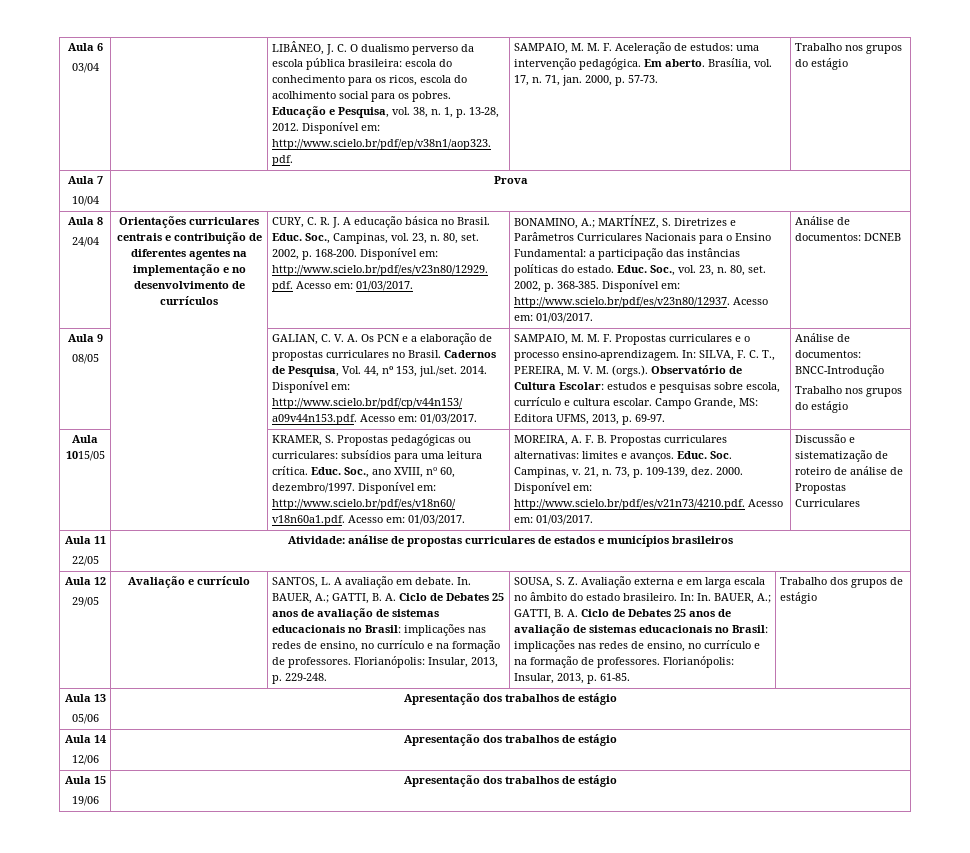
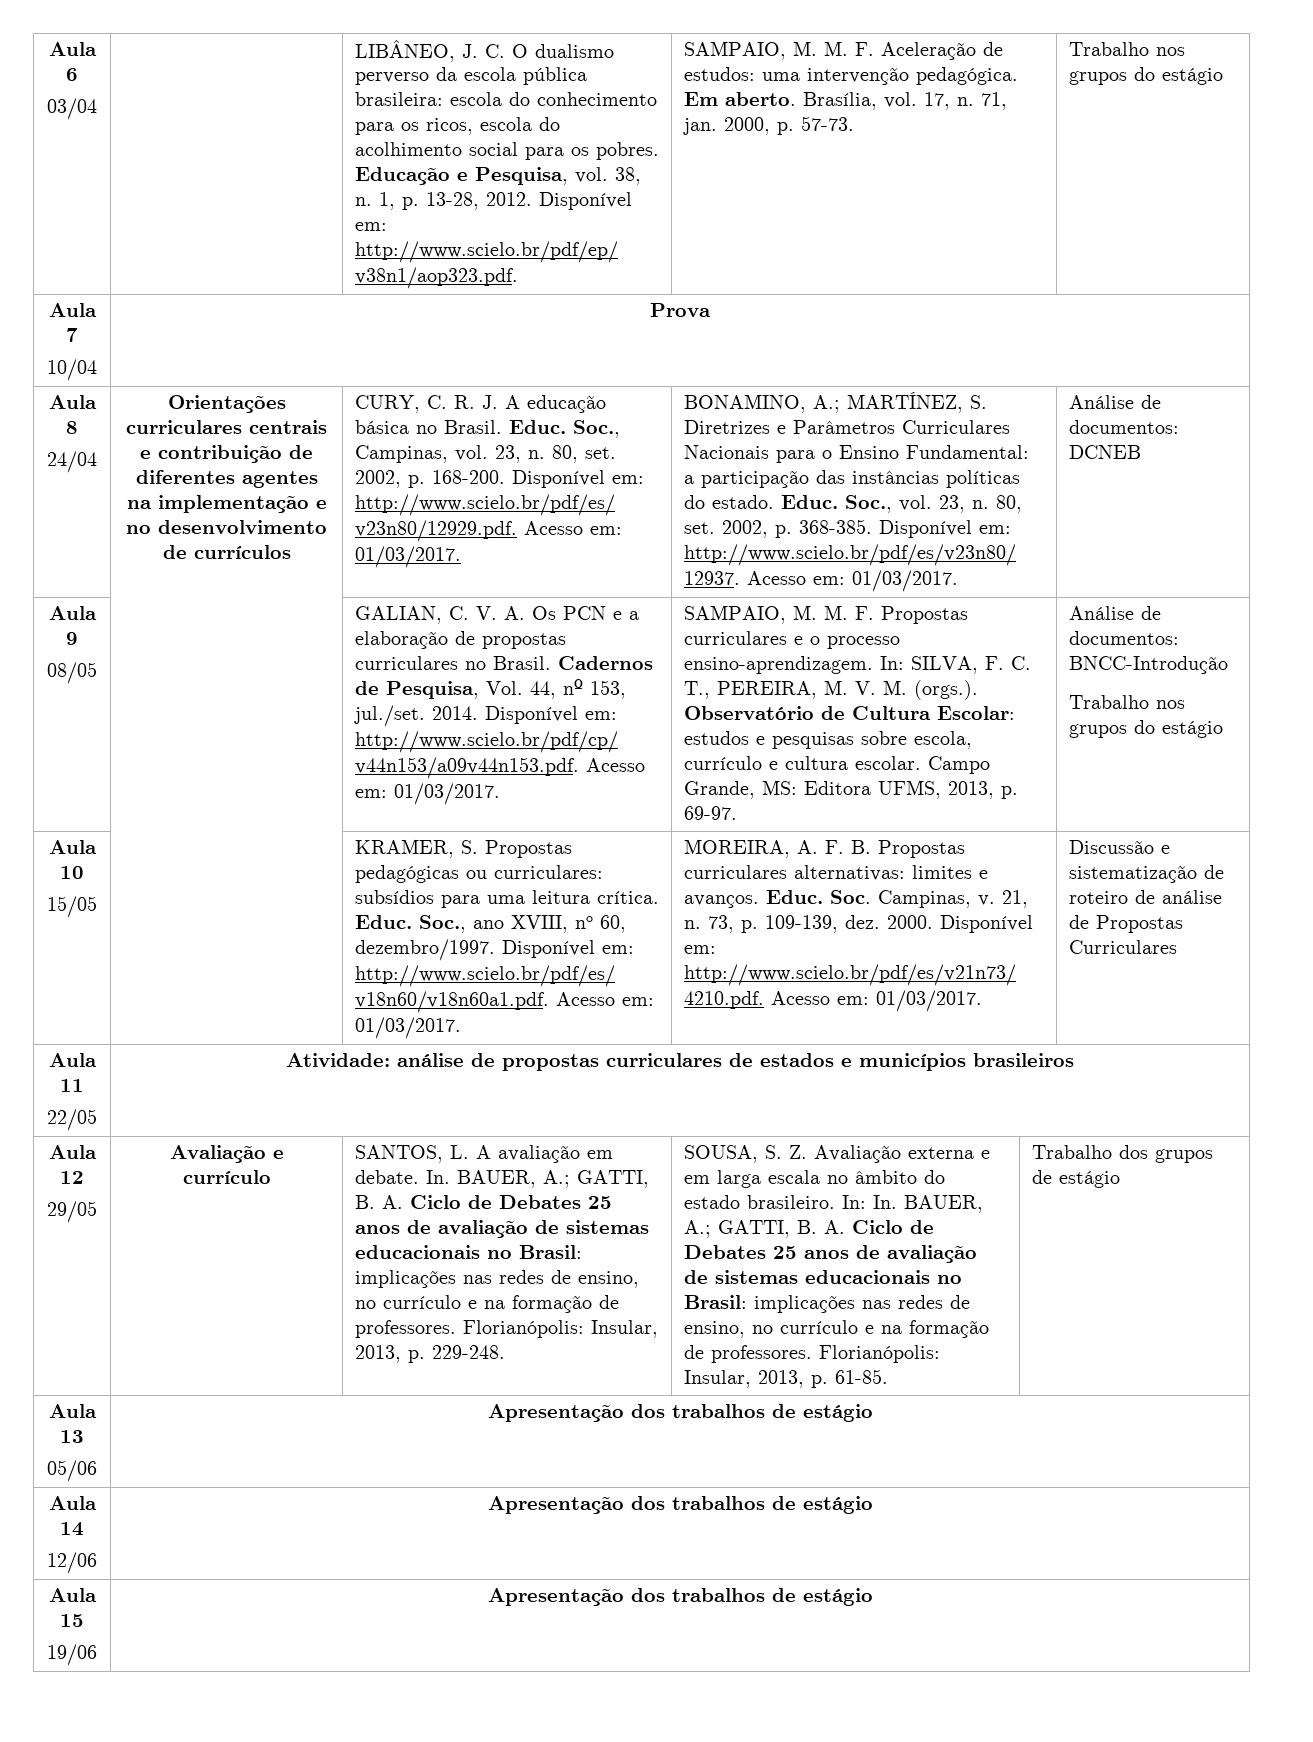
[65,451,105,461] 1015/05 -> [60,866,84,879] [47,896,97,918] 10 // 15/05

